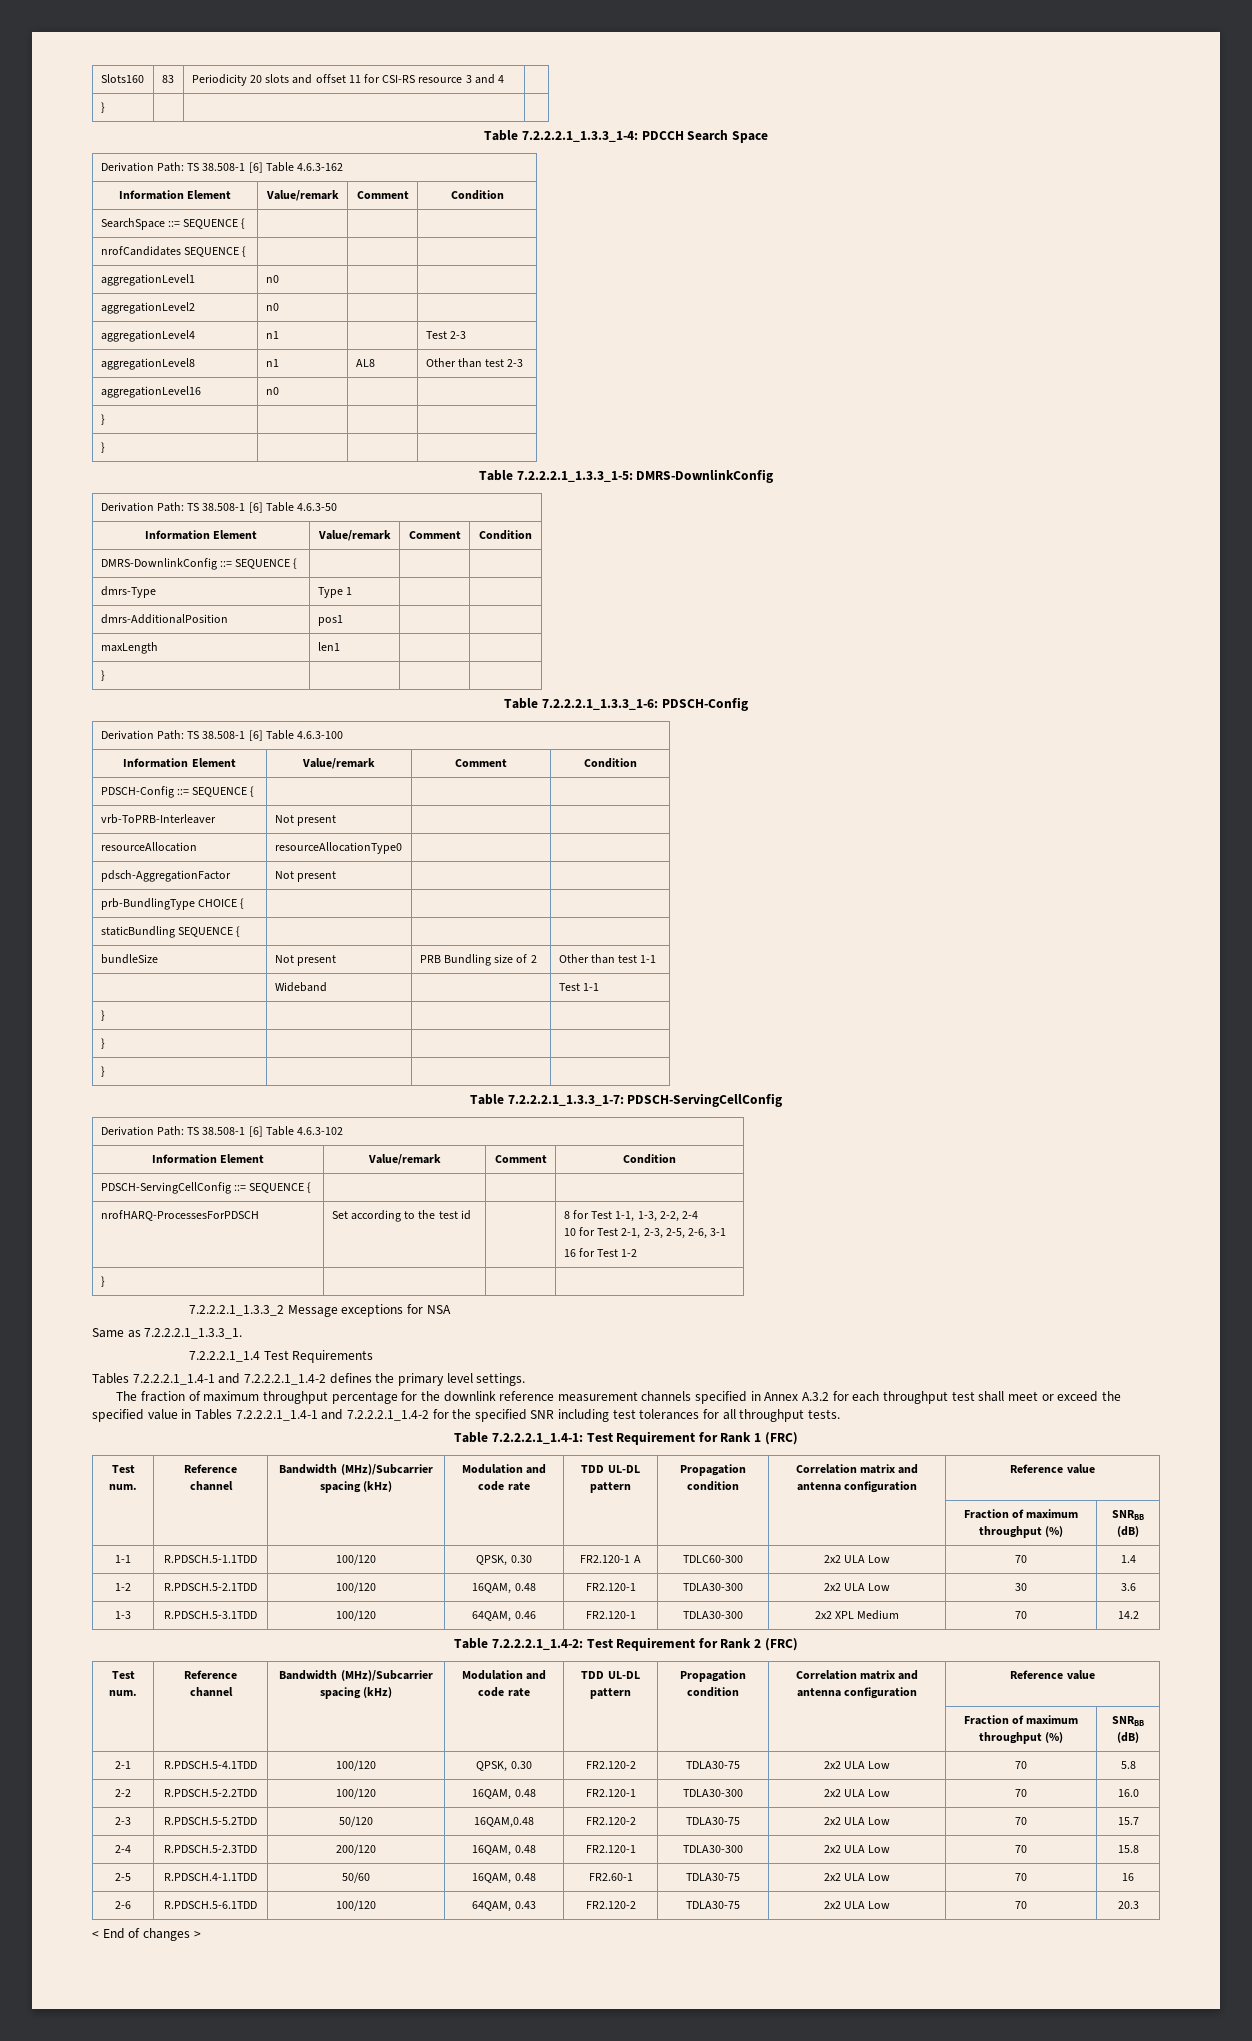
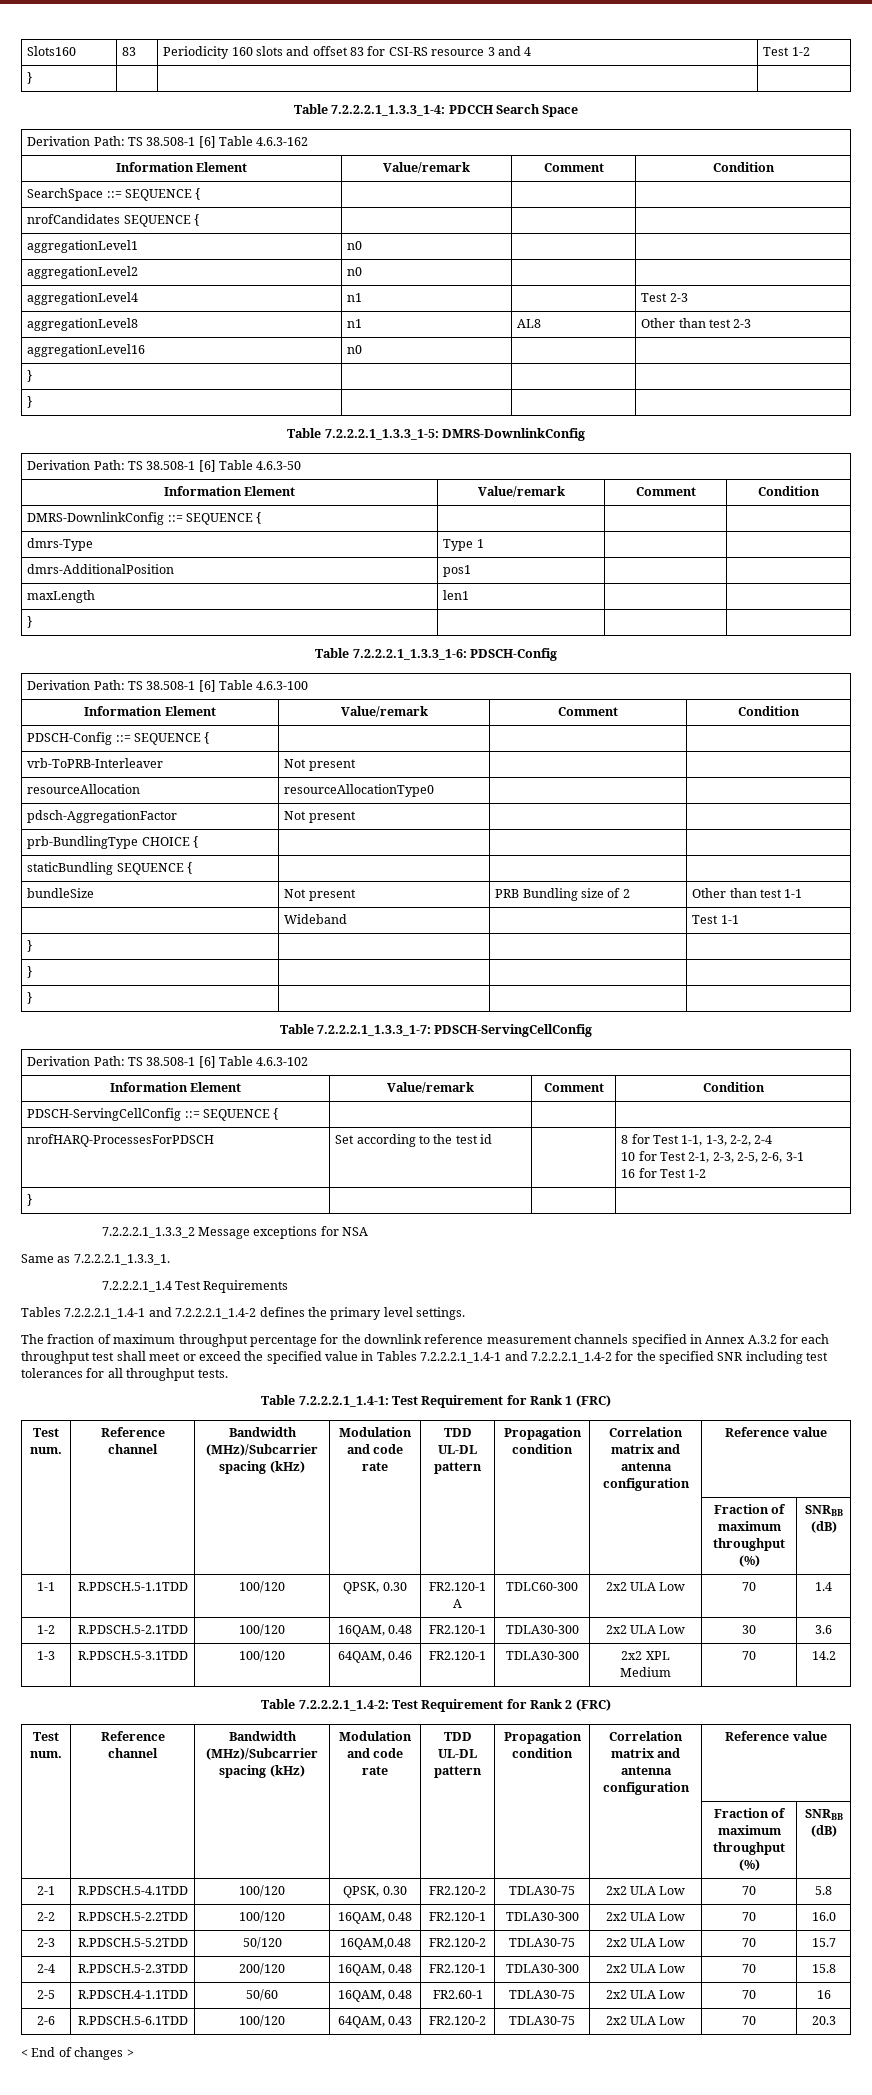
[249,75,262,83] 20 -> [231,47,253,56] 160
[348,75,361,83] 11 -> [350,47,365,56] 83
(505, 79) none -> [763,47,810,56] Test 1-2

